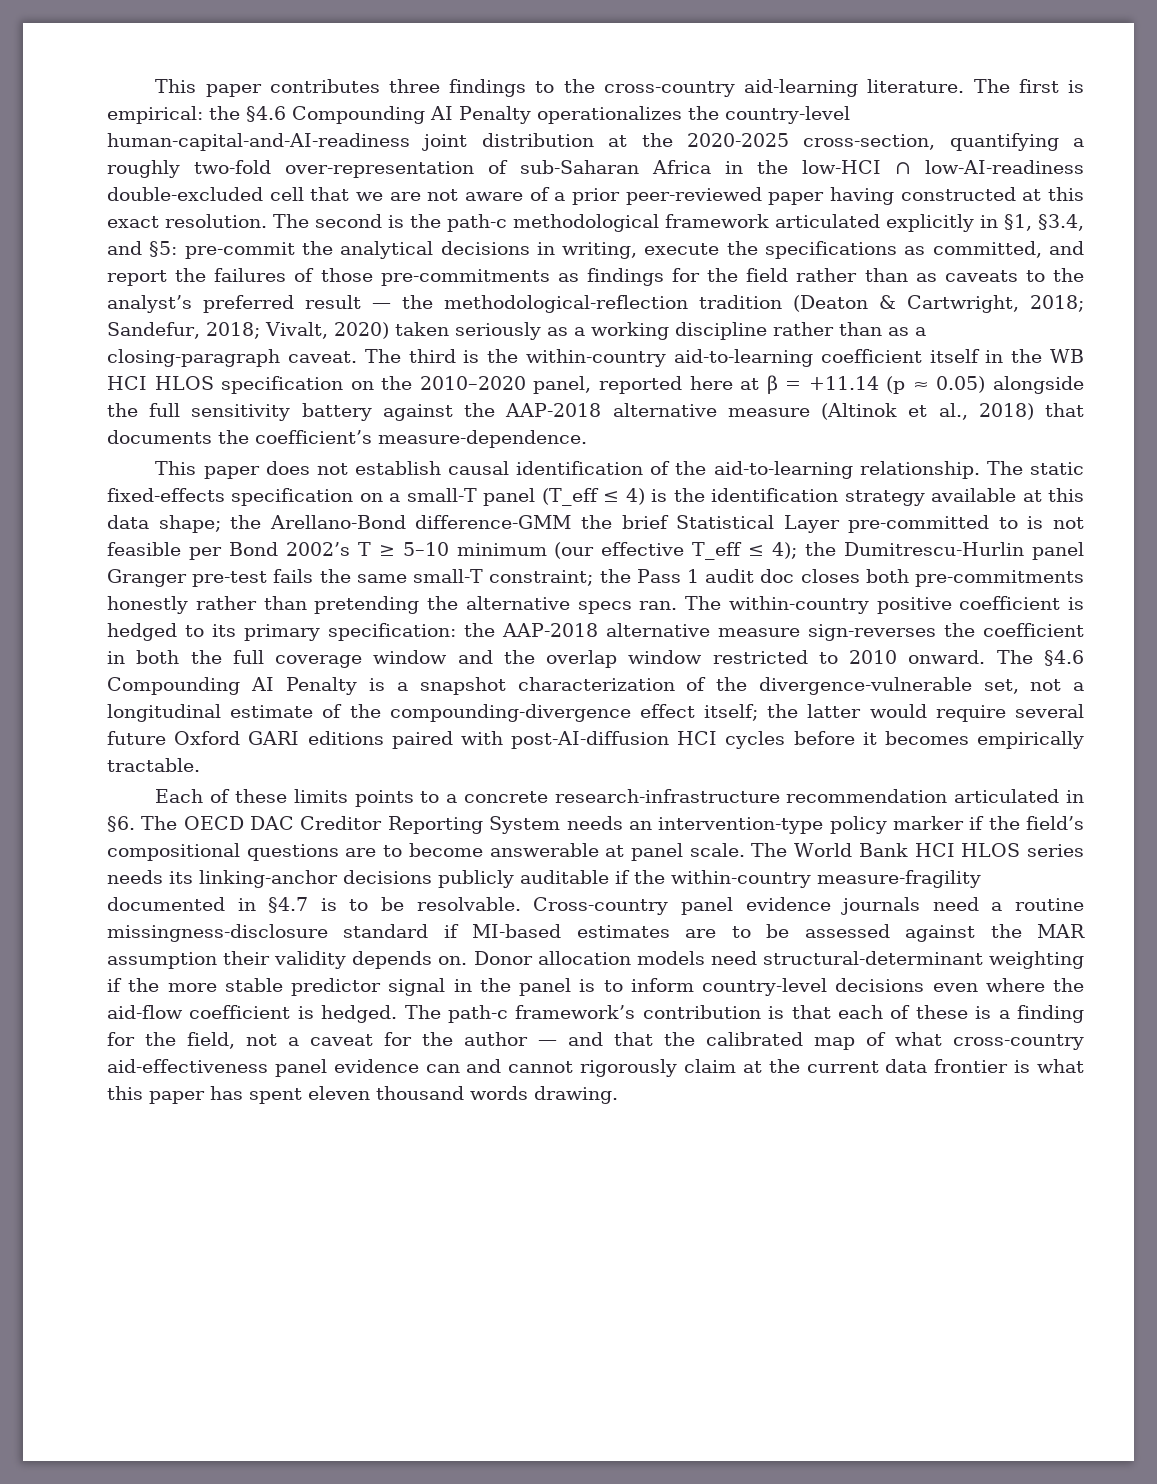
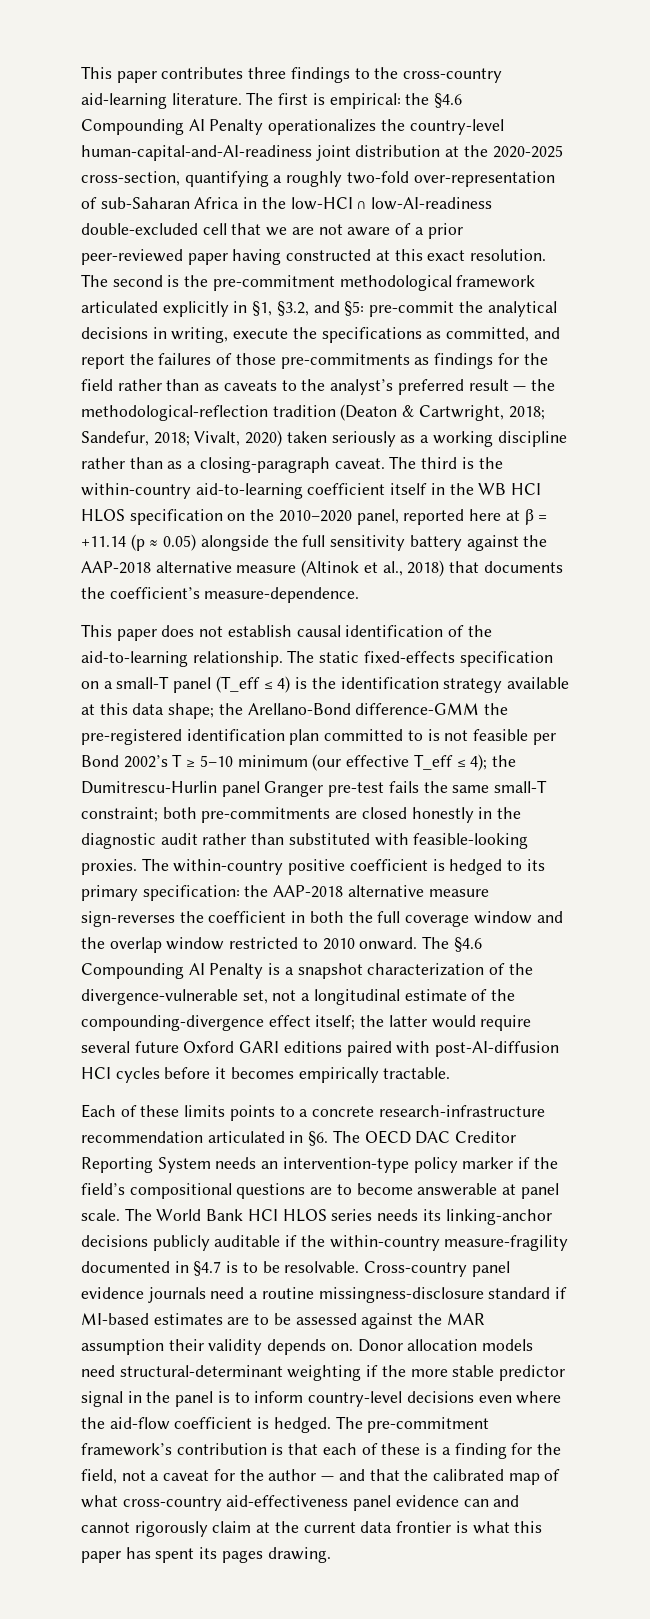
[447,214,507,232] path-c -> [212,275,335,291] pre-commitment
[1038,214,1084,231] §3.4, -> [276,301,309,316] §3.2,
[621,515,990,533] brief Statistical Layer pre-committed -> [81,729,404,745] pre-registered identification plan committed
[599,569,1085,587] [107,596,678,614] the Pass 1 audit doc closes both pre-commitments honestly rather than pretending the alternative specs ran. -> [162,807,522,823] [81,833,529,849] [81,859,137,875] both pre-commitments are closed honestly in the diagnostic audit rather than substituted with feasible-looking proxies.
[448,1005,508,1023] path-c -> [367,1417,490,1433] pre-commitment
[308,1086,528,1100] eleven thousand words -> [199,1547,263,1563] its pages

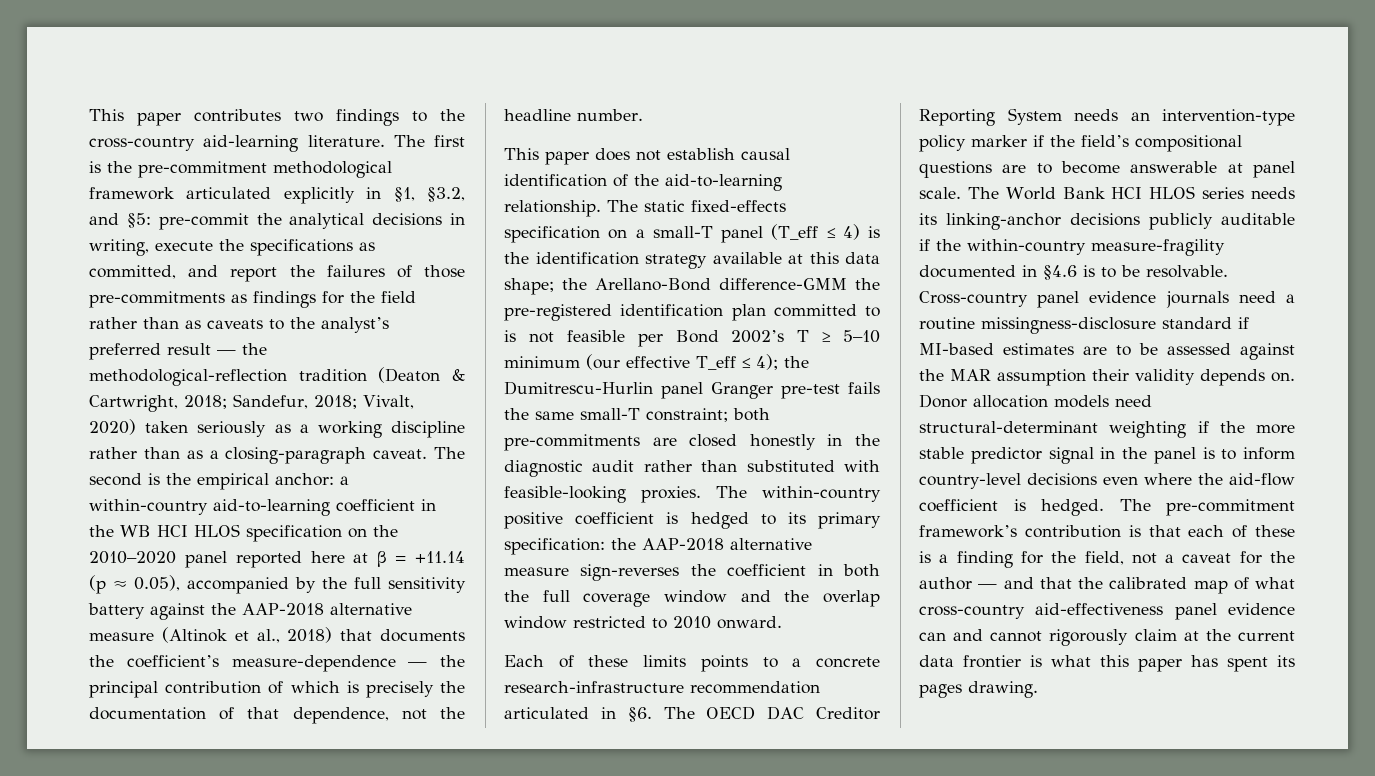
[248,67,287,79] three -> [294,111,323,122] two
[329,93,463,109] [81,119,504,135] [81,145,563,161] [81,171,555,187] [81,197,493,210] [81,223,463,239] [81,249,547,265] [81,274,180,287] empirical: the §4.6 Compounding AI Penalty operationalizes the country-level human-capital-and-AI-readiness joint distribution at the 2020-2025 cross-section, quantifying a roughly two-fold over-representation of sub-Saharan Africa in the low-HCI ∩ low-AI-readiness double-excluded cell that we are not aware of a prior peer-reviewed paper having constructed at this exact resolution. The second is -> (101, 167) none
[421,457,503,469] third is the -> [89,473,349,490] second is the empirical anchor: a
[390,483,428,495] itself -> (415, 505) none
[356,509,399,525] panel, -> [184,551,227,568] panel
[163,534,269,551] 0.05) alongside -> [134,575,316,594] 0.05), accompanied by
[204,587,360,603] measure-dependence. -> [231,655,465,672] [89,681,466,698] [89,707,465,724] [504,109,643,121] measure-dependence — the principal contribution of which is precisely the documentation of that dependence, not the headline number.
[422,936,482,952] [81,963,533,979] [81,989,516,1005] [81,1015,532,1031] [81,1041,560,1057] [81,1067,451,1083] The §4.6 Compounding AI Penalty is a snapshot characterization of the divergence-vulnerable set, not a longitudinal estimate of the compounding-divergence effect itself; the latter would require several future Oxford GARI editions paired with post-AI-diffusion HCI cycles before it becomes empirically tractable. -> (782, 622) none
[193,1261,222,1276] §4.7 -> [1043,265,1077,280] §4.6

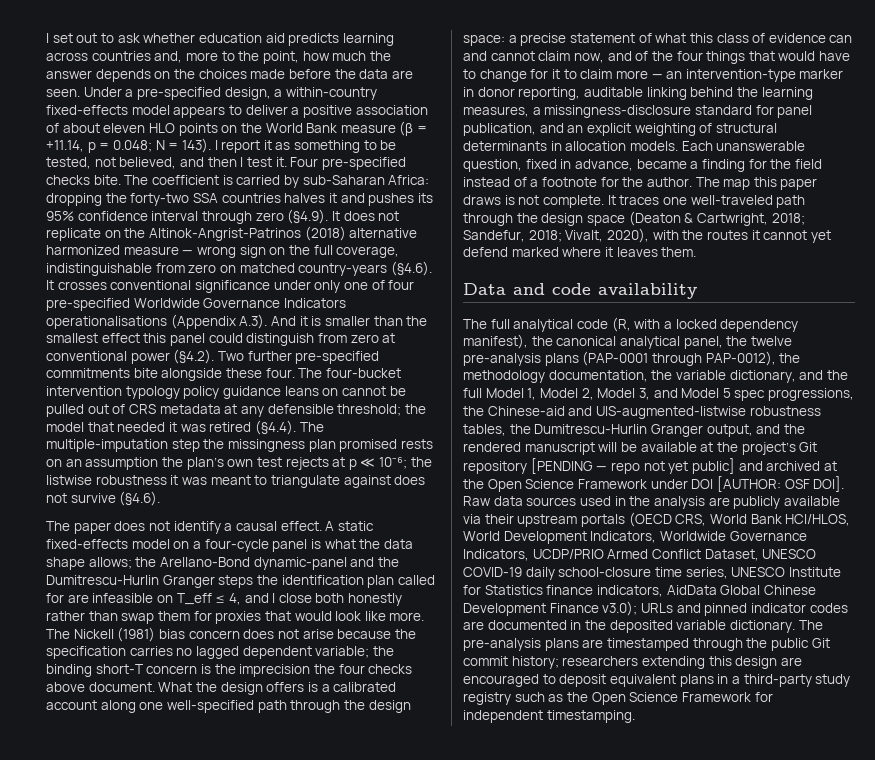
[89,109,465,126] [89,135,465,152] [89,161,392,178] [89,187,465,204] [89,213,465,230] [89,239,375,256] [89,265,465,282] [89,291,416,308] [89,317,389,333] [89,343,267,360] [89,369,367,386] This paper contributes two findings to the cross-country aid-learning literature. The first is the pre-commitment methodological framework articulated explicitly in §1, §3.2, and §5: pre-commit the analytical decisions in writing, execute the specifications as committed, and report the failures of those pre-commitments as findings for the field rather than as caveats to the analyst’s preferred result — the methodological-reflection tradition -> [46,33,394,46] [46,51,391,64] [46,69,413,82] [46,87,377,100] [46,105,428,118] [46,121,428,136] [46,138,397,153] [46,157,406,170] [46,175,430,188] [46,193,433,206] [46,209,400,224] [46,226,418,241] [46,245,400,258] [46,261,432,276] [46,280,415,293] [46,298,346,311] [46,314,428,329] [46,333,396,346] [46,349,380,364] [46,368,401,381] [46,386,406,399] [46,404,426,417] [46,420,324,435] [46,439,433,452] [46,457,432,470] [46,475,426,488] [46,491,161,506] [46,521,374,534] [46,539,413,552] [46,557,399,570] [46,575,435,588] [46,593,403,606] [46,611,425,624] [46,627,416,642] [46,646,394,659] [46,664,413,677] [46,682,397,695] [46,700,411,713] [463,33,853,46] [463,51,851,64] [463,69,844,82] [463,87,813,100] [463,105,813,118] [463,123,777,136] [463,141,806,151] [463,159,822,172] [463,177,818,190] [463,195,806,208] [463,213,625,226] I set out to ask whether education aid predicts learning across countries and, more to the point, how much the answer depends on the choices made before the data are seen. Under a pre-specified design, a within-country fixed-effects model appears to deliver a positive association of about eleven HLO points on the World Bank measure (β = +11.14, p = 0.048; N = 143). I report it as something to be tested, not believed, and then I test it. Four pre-specified checks bite. The coefficient is carried by sub-Saharan Africa: dropping the forty-two SSA countries halves it and pushes its 95% confidence interval through zero (§4.9). It does not replicate on the Altinok-Angrist-Patrinos (2018) alternative harmonized measure — wrong sign on the full coverage, indistinguishable from zero on matched country-years (§4.6). It crosses conventional significance under only one of four pre-specified Worldwide Governance Indicators operationalisations (Appendix A.3). And it is smaller than the smallest effect this panel could distinguish from zero at conventional power (§4.2). Two further pre-specified commitments bite alongside these four. The four-bucket intervention typology policy guidance leans on cannot be pulled out of CRS metadata at any defensible threshold; the model that needed it was retired (§4.4). The multiple-imputation step the missingness plan promised rests on an assumption the plan’s own test rejects at p ≪ 10⁻⁶; the listwise robustness it was meant to triangulate against does not survive (§4.6). // The paper does not identify a causal effect. A static fixed-effects model on a four-cycle panel is what the data shape allows; the Arellano-Bond dynamic-panel and the Dumitrescu-Hurlin Granger steps the identification plan called for are infeasible on T_eff ≤ 4, and I close both honestly rather than swap them for proxies that would look like more. The Nickell (1981) bias concern does not arise because the specification carries no lagged dependent variable; the binding short-T concern is the imprecision the four checks above document. What the design offers is a calibrated account along one well-specified path through the design space: a precise statement of what this class of evidence can and cannot claim now, and of the four things that would have to change for it to claim more — an intervention-type marker in donor reporting, auditable linking behind the learning measures, a missingness-disclosure standard for panel publication, and an explicit weighting of structural determinants in allocation models. Each unanswerable question, fixed in advance, became a finding for the field instead of a footnote for the author. The map this paper draws is not complete. It traces one well-traveled path through the design space
[89,419,465,438] [89,447,465,464] [89,473,349,490] [89,499,436,516] [89,524,398,542] [89,551,465,568] [89,575,466,594] [88,603,412,620] [89,627,465,643] [89,655,465,672] [89,681,466,698] [89,707,465,724] [504,109,643,121] [504,148,790,165] [504,174,782,191] [504,200,786,217] [504,224,880,243] [504,252,880,269] [504,278,880,295] [504,304,880,321] [504,330,880,347] [504,354,809,370] [504,381,880,399] [504,408,770,422] [504,434,880,451] [504,460,880,477] [504,486,881,503] [504,512,881,529] [504,538,812,555] [504,564,880,581] [504,590,880,607] [504,616,782,629] [504,655,880,672] [504,681,820,694] [504,706,880,722] [919,108,1295,126] [919,135,1242,152] [919,161,1295,178] [919,186,1295,200] [919,213,1295,230] [919,239,1225,256] [919,265,1228,280] [919,291,1295,308] [919,317,1249,334] [919,343,1295,360] [919,369,1295,386] [919,394,1152,408] [919,421,1295,438] [919,447,1295,464] [919,473,1295,489] [919,499,1295,516] [919,525,1295,538] [919,551,1295,568] [919,577,1295,594] [919,603,1295,620] [919,629,1295,646] [919,655,1295,672] [919,681,1038,698] 2020) taken seriously as a working discipline rather than as a closing-paragraph caveat. The second is the empirical anchor: a within-country aid-to-learning coefficient in the WB HCI HLOS specification on the 2010–2020 panel reported here at β = +11.14 (p ≈ 0.05), accompanied by the full sensitivity battery against the AAP-2018 alternative measure (Altinok et al., 2018) that documents the coefficient’s measure-dependence — the principal contribution of which is precisely the documentation of that dependence, not the headline number. // This paper does not establish causal identification of the aid-to-learning relationship. The static fixed-effects specification on a small-T panel (T_eff ≤ 4) is the identification strategy available at this data shape; the Arellano-Bond difference-GMM the pre-registered identification plan committed to is not feasible per Bond 2002’s T ≥ 5–10 minimum (our effective T_eff ≤ 4); the Dumitrescu-Hurlin panel Granger pre-test fails the same small-T constraint; both pre-commitments are closed honestly in the diagnostic audit rather than substituted with feasible-looking proxies. The within-country positive coefficient is hedged to its primary specification: the AAP-2018 alternative measure sign-reverses the coefficient in both the full coverage window and the overlap window restricted to 2010 onward. // Each of these limits points to a concrete research-infrastructure recommendation articulated in §6. The OECD DAC Creditor Reporting System needs an intervention-type policy marker if the field’s compositional questions are to become answerable at panel scale. The World Bank HCI HLOS series needs its linking-anchor decisions publicly auditable if the within-country measure-fragility documented in §4.6 is to be resolvable. Cross-country panel evidence journals need a routine missingness-disclosure standard if MI-based estimates are to be assessed against the MAR assumption their validity depends on. Donor allocation models need structural-determinant weighting if the more stable predictor signal in the panel is to inform country-level decisions even where the aid-flow coefficient is hedged. The pre-commitment framework’s contribution is that each of these is a finding for the field, not a caveat for the author — and that the calibrated map of what cross-country aid-effectiveness panel evidence can and cannot rigorously claim at the current data frontier is what this paper has spent its pages drawing. -> [606,228,831,243] [463,247,697,257] [463,283,697,299] [463,317,799,332] [463,334,792,349] [463,351,801,366] [463,370,848,383] [463,388,855,401] [463,406,821,419] [463,424,805,437] [463,442,818,455] [463,458,837,474] [463,476,845,492] [463,496,840,509] [463,512,851,527] [463,531,807,544] [463,549,817,561] [463,567,841,580] [463,585,816,597] [463,601,848,616] [463,620,823,633] [463,638,830,651] [463,656,802,669] [463,674,851,687] [463,692,773,705] [463,710,635,723] 2020), with the routes it cannot yet defend marked where it leaves them. // Data and code availability // The full analytical code (R, with a locked dependency manifest), the canonical analytical panel, the twelve pre-analysis plans (PAP-0001 through PAP-0012), the methodology documentation, the variable dictionary, and the full Model 1, Model 2, Model 3, and Model 5 spec progressions, the Chinese-aid and UIS-augmented-listwise robustness tables, the Dumitrescu-Hurlin Granger output, and the rendered manuscript will be available at the project’s Git repository [PENDING — repo not yet public] and archived at the Open Science Framework under DOI [AUTHOR: OSF DOI]. Raw data sources used in the analysis are publicly available via their upstream portals (OECD CRS, World Bank HCI/HLOS, World Development Indicators, Worldwide Governance Indicators, UCDP/PRIO Armed Conflict Dataset, UNESCO COVID-19 daily school-closure time series, UNESCO Institute for Statistics finance indicators, AidData Global Chinese Development Finance v3.0); URLs and pinned indicator codes are documented in the deposited variable dictionary. The pre-analysis plans are timestamped through the public Git commit history; researchers extending this design are encouraged to deposit equivalent plans in a third-party study registry such as the Open Science Framework for independent timestamping.

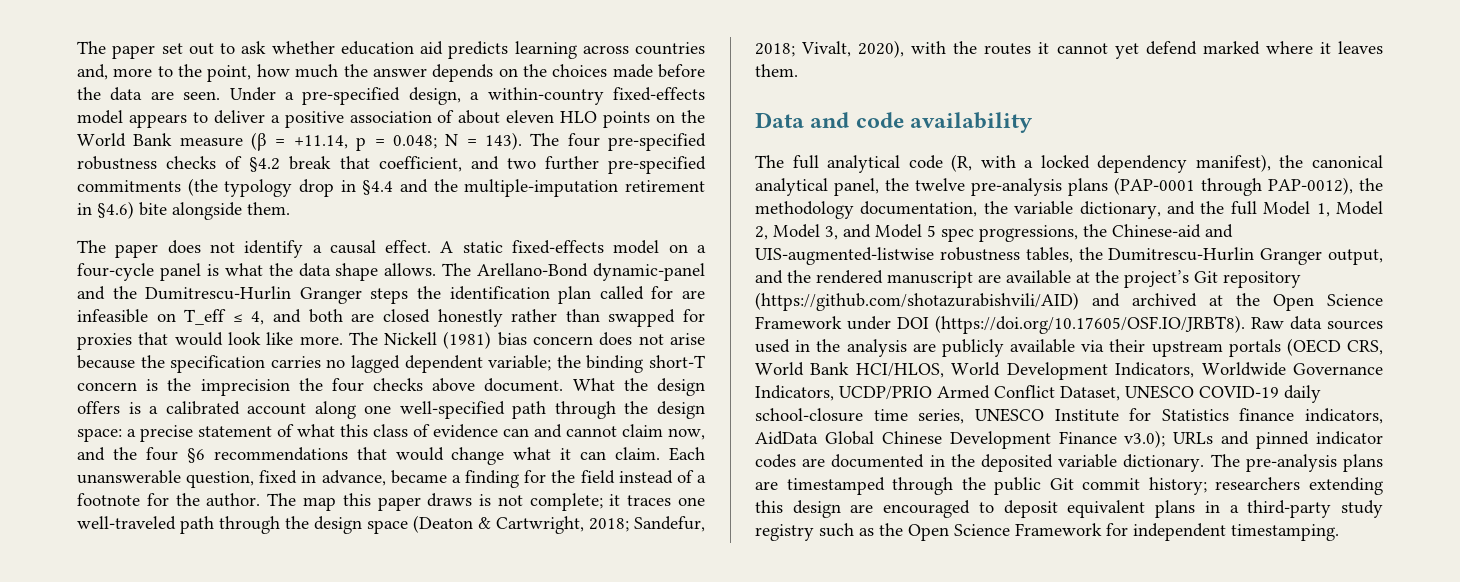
[46,33,49,43] I -> [77,41,156,59] The paper
[214,140,397,153] [46,157,406,170] [46,175,430,188] [46,193,433,206] [46,209,400,224] [46,226,418,241] [46,245,400,258] [46,261,432,276] [46,280,415,293] [46,298,346,311] [46,314,428,329] [46,333,396,346] [46,349,380,364] [46,368,401,381] [46,386,406,399] [46,404,426,417] [46,420,324,435] [46,439,433,452] [46,457,432,470] [46,475,426,488] [46,491,161,506] I report it as something to be tested, not believed, and then I test it. Four pre-specified checks bite. The coefficient is carried by sub-Saharan Africa: dropping the forty-two SSA countries halves it and pushes its 95% confidence interval through zero (§4.9). It does not replicate on the Altinok-Angrist-Patrinos (2018) alternative harmonized measure — wrong sign on the full coverage, indistinguishable from zero on matched country-years (§4.6). It crosses conventional significance under only one of four pre-specified Worldwide Governance Indicators operationalisations (Appendix A.3). And it is smaller than the smallest effect this panel could distinguish from zero at conventional power (§4.2). Two further pre-specified commitments bite alongside these four. The four-bucket intervention typology policy guidance leans on cannot be pulled out of CRS metadata at any defensible threshold; the model that needed it was retired (§4.4). The multiple-imputation step the missingness plan promised rests on an assumption the plan’s own test rejects at p ≪ 10⁻⁶; the listwise robustness it was meant to triangulate against does not survive (§4.6). -> [530,133,706,151] [77,156,707,174] [77,178,706,197] [77,201,290,220] The four pre-specified robustness checks of §4.2 break that coefficient, and two further pre-specified commitments (the typology drop in §4.4 and the multiple-imputation retirement in §4.6) bite alongside them.
[88,557,157,569] allows; the -> [384,263,472,276] allows. The
[272,593,345,603] I close both -> [308,309,430,323] both are closed
[121,611,190,624] swap them -> [608,309,676,327] swapped
[635,51,851,64] [463,69,844,82] [463,87,813,100] [463,105,813,118] [463,123,777,136] [463,141,678,151] of the four things that would have to change for it to claim more — an intervention-type marker in donor reporting, auditable linking behind the learning measures, a missingness-disclosure standard for panel publication, and an explicit weighting of structural determinants in allocation models. -> [112,447,661,465] the four §6 recommendations that would change what it can claim.
[542,195,616,208] complete. It -> [529,493,621,511] complete; it
[598,442,637,452] will be -> [978,274,1001,283] are
[530,458,735,474] [PENDING — repo not yet public] -> [755,292,1079,311] (https://github.com/shotazurabishvili/AID)
[716,476,845,492] [AUTHOR: OSF DOI]. -> [935,315,1245,334] (https://doi.org/10.17605/OSF.IO/JRBT8).

